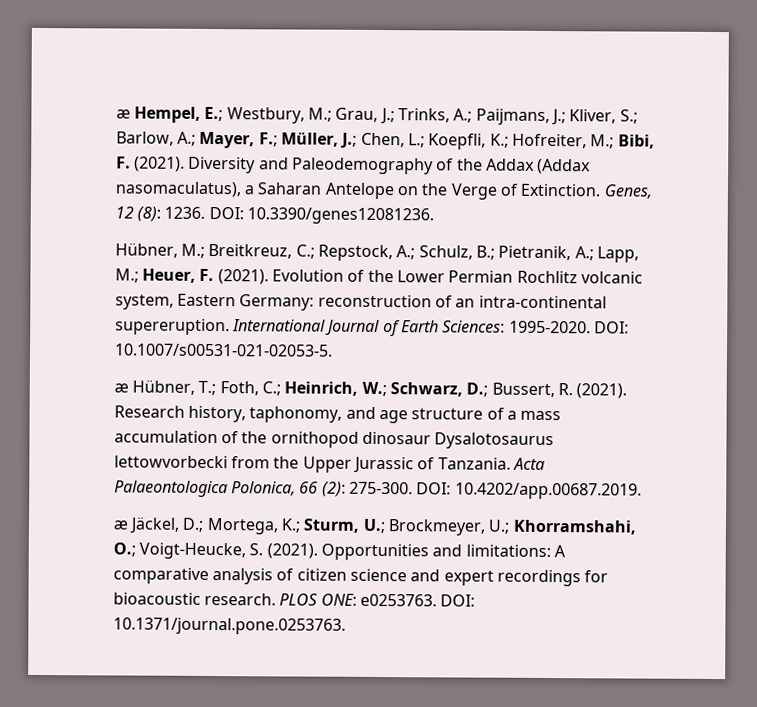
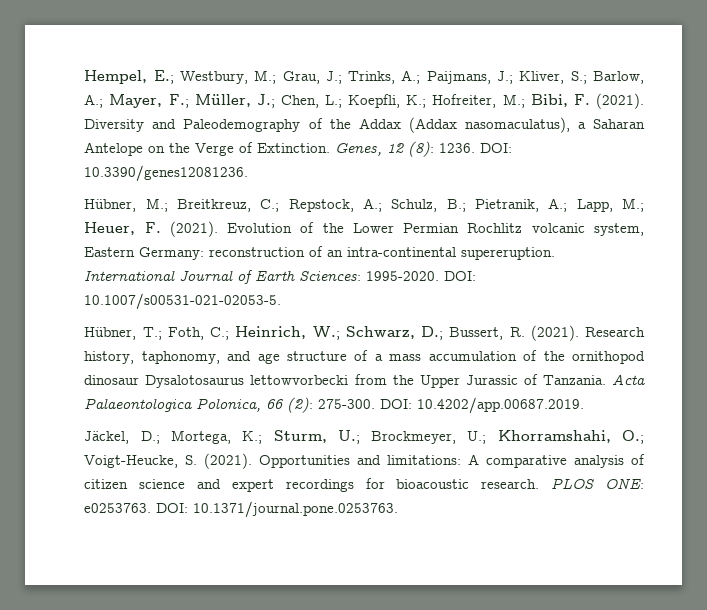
[115,109,131,119] æ -> (84, 77) none
[113,383,129,393] æ -> (282, 301) none
[112,520,129,530] æ -> (585, 405) none

